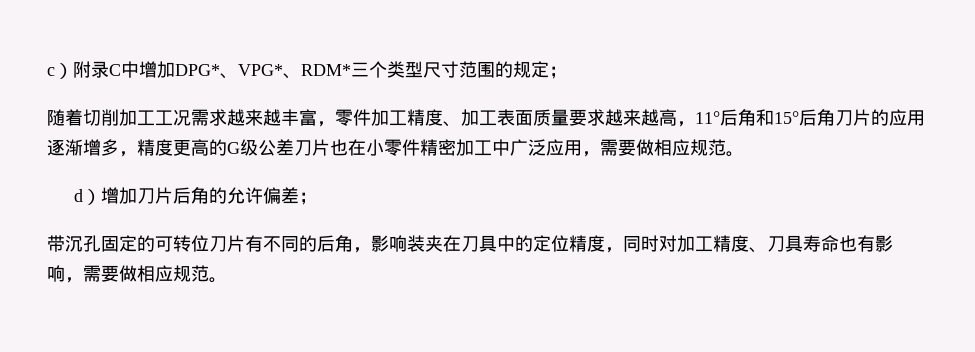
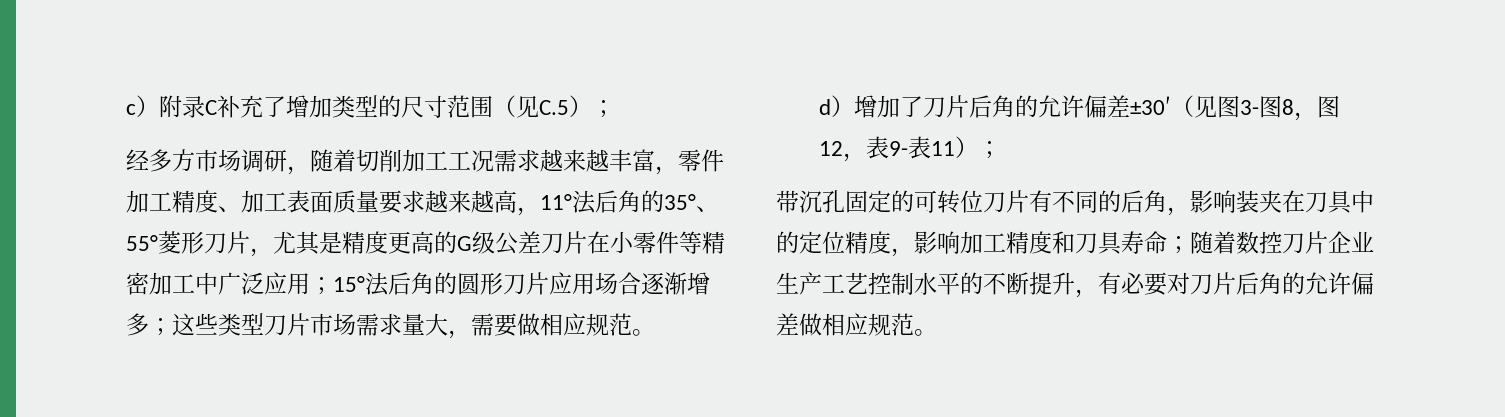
[121,61,567,79] 中增加DPG*、VPG*、RDM*三个类型尺寸范围的规定； // -> [217,95,615,118] [126,149,310,175] 补充了增加类型的尺寸范围（见C.5）； // 经多方市场调研，
[720,109,925,126] [47,139,137,157] 后角和15°后角刀片的应用逐渐增多， -> [572,190,719,214] [126,231,342,257] 法后角的35°、55°菱形刀片，尤其是
[330,139,348,156] 也 -> (587, 242) none
(420, 147) none -> [679,231,702,254] 等
(582, 148) none -> [310,272,710,296] [126,313,448,336] ；15°法后角的圆形刀片应用场合逐渐增多；这些类型刀片市场需求量大
[136,187,299,204] 刀片后角的允许偏差 -> [900,95,1341,121] [819,136,979,162] 了刀片后角的允许偏差±30′（见图3-图8，图12，表9-表11）
[623,235,767,253] 同时对加工精度、 -> [914,231,1075,254] 影响加工精度和
[839,235,893,252] [47,265,119,283] 也有影响，需要 -> [1167,231,1374,254] [776,272,1374,298] [776,313,799,336] ；随着数控刀片企业生产工艺控制水平的不断提升，有必要对刀片后角的允许偏差

